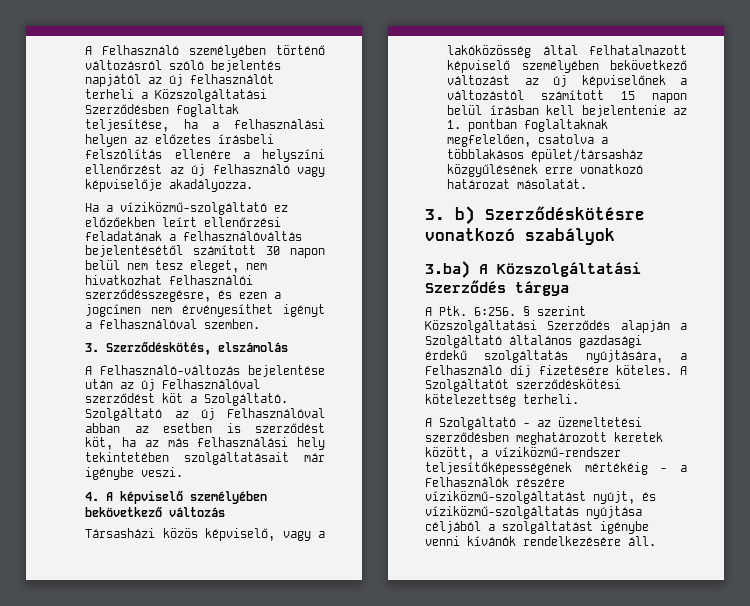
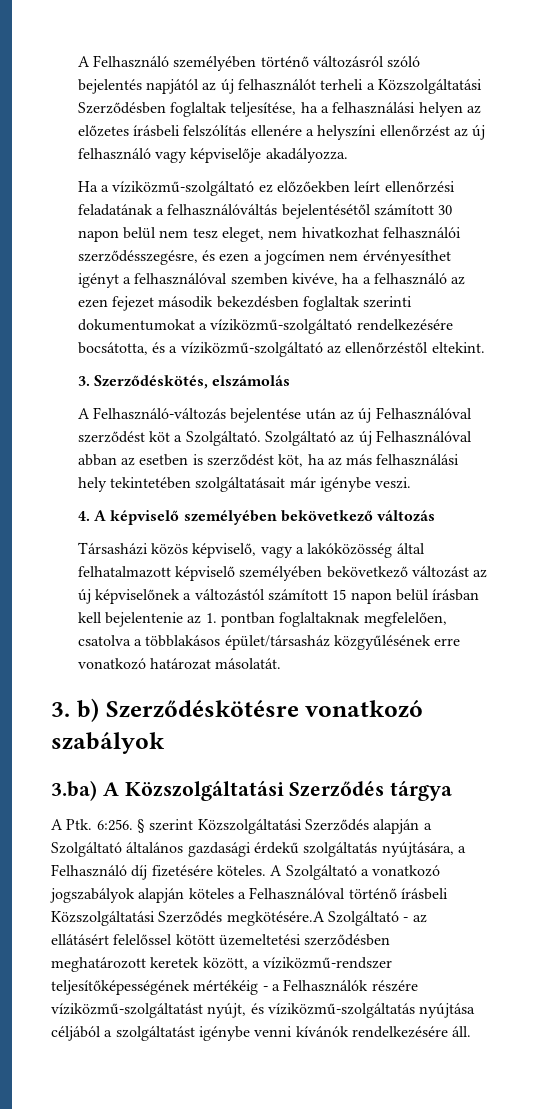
[204,319,261,329] szemben. -> [230,273,466,286] [77,296,413,311] [77,319,453,334] [77,342,485,357] szemben kivéve, ha a felhasználó az ezen fejezet második bekezdésben foglaltak szerinti dokumentumokat a víziközmű-szolgáltató rendelkezésére bocsátotta, és a víziközmű-szolgáltató az ellenőrzéstől eltekint.
[425,379,621,392] [425,394,579,407] [425,417,551,430] Szolgáltatót szerződéskötési kötelezettség terheli. // A Szolgáltató - az -> [285,865,441,880] [50,887,448,903] [51,911,427,926] [51,934,215,945] Szolgáltató a vonatkozó jogszabályok alapján köteles a Felhasználóval történő írásbeli Közszolgáltatási Szerződés megkötésére.A Szolgáltató - az ellátásért felelőssel kötött

